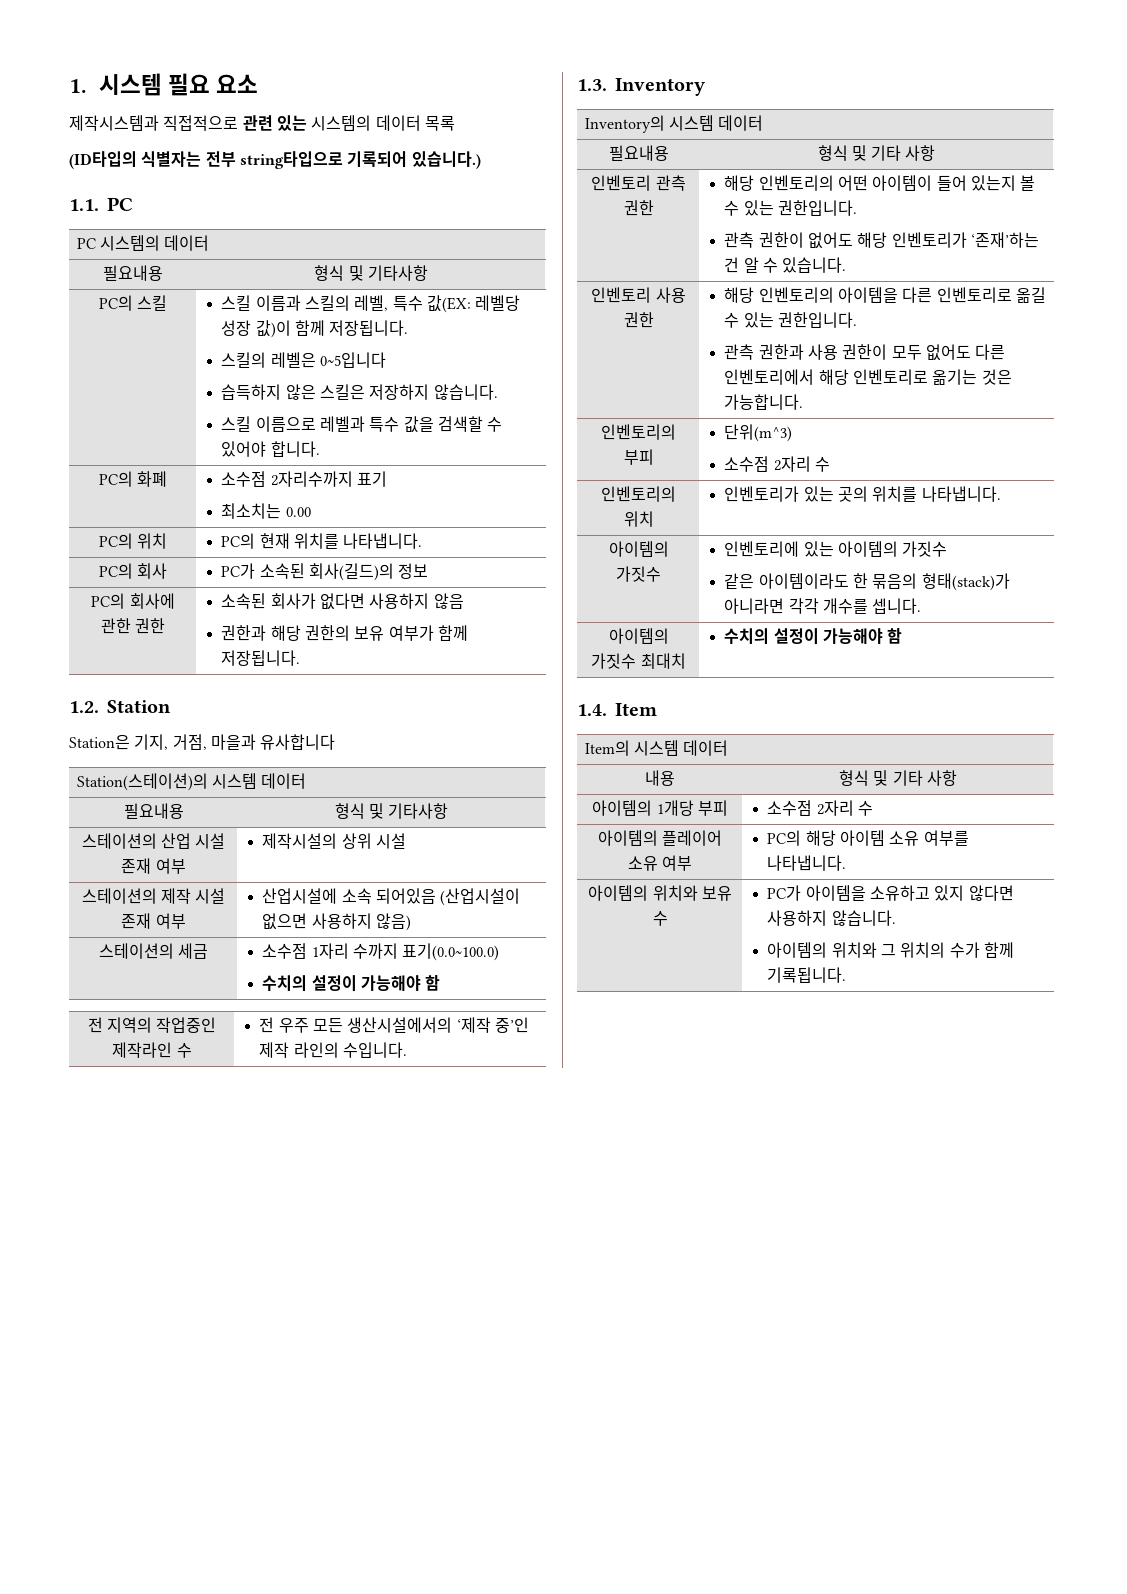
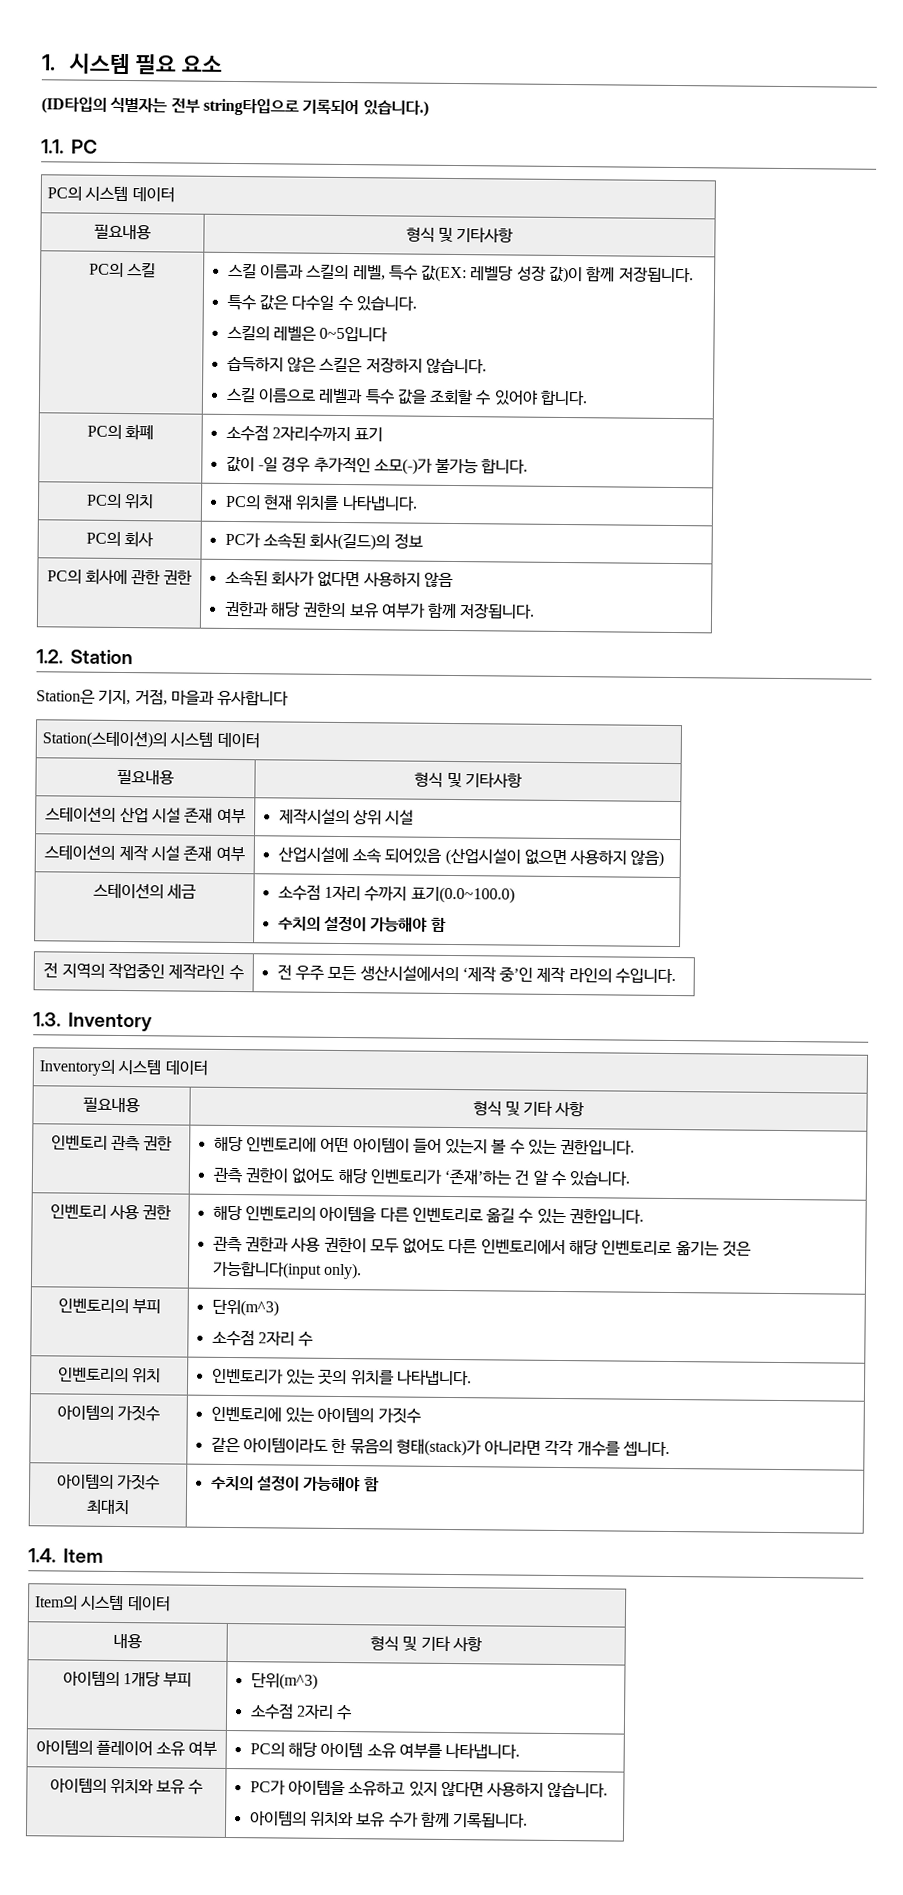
[69,115,455,131] // 제작시스템과 직접적으로 관련 있는 시스템의 데이터 목록 -> (223, 63) none
[76,235,161,251] PC 시스템의 -> [46,185,129,202] PC의 시스템
(409, 328) none -> [226,294,417,312] // 특수 값은 다수일 수 있습니다.
[438,416,484,432] 검색할 -> [429,388,475,406] 조회할
[221,503,311,519] 최소치는 0.00 -> [225,455,529,475] 값이 -일 경우 추가적인 소모(-)가 불가능 합니다.
[758,175,834,191] 인벤토리의 -> [245,1137,317,1152] 인벤토리에
[724,394,804,410] 가능합니다. -> [211,1261,362,1280] 가능합니다(input only).
(728, 808) none -> [250,1673,318,1690] 단위(m^3) //
[881,942,946,958] 그 위치의 -> [356,1812,386,1828] 보유

